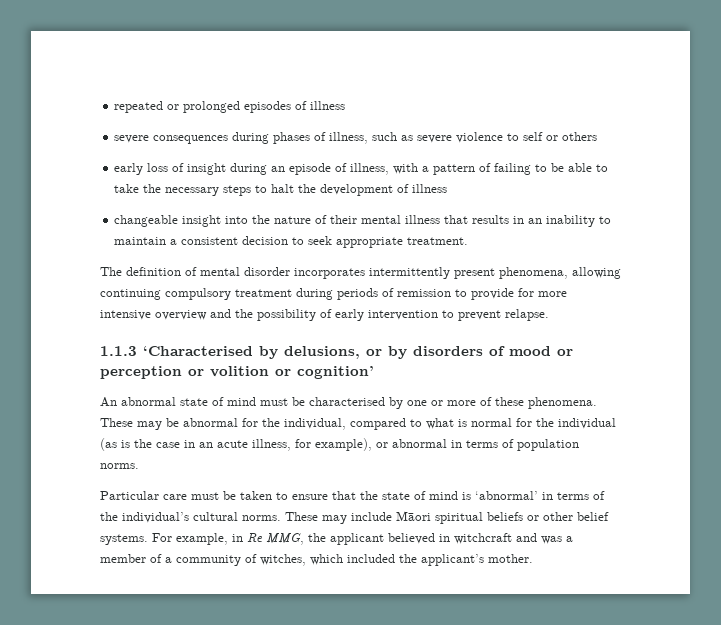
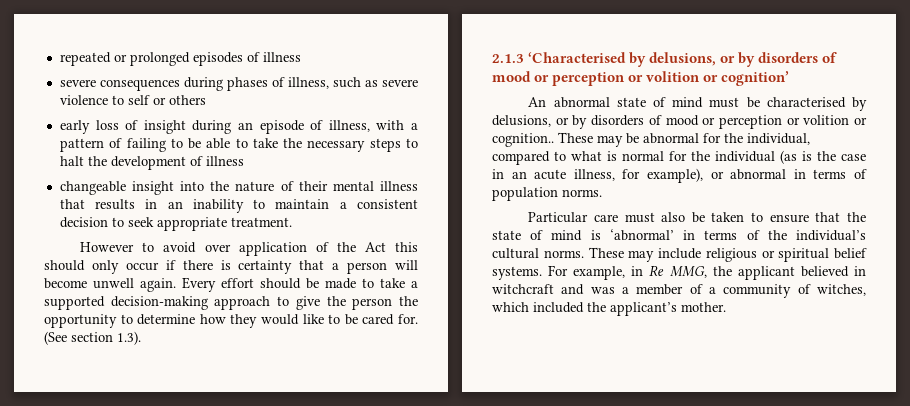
[100,267,621,279] [100,288,567,300] [100,309,549,321] [100,346,137,356] The definition of mental disorder incorporates intermittently present phenomena, allowing continuing compulsory treatment during periods of remission to provide for more intensive overview and the possibility of early intervention to prevent relapse. // 1.1.3 -> [80,242,418,256] [44,260,418,274] [44,277,418,292] [44,296,419,310] [44,314,419,328] [44,331,141,345] [492,54,524,63] However to avoid over application of the Act this should only occur if there is certainty that a person will become unwell again. Every effort should be made to take a supported decision-making approach to give the person the opportunity to determine how they would like to be cared for. (See section 1.3). // 2.1.3
[407,397,597,409] one or more of these phenomena. -> [492,115,867,129] [492,133,554,147] delusions, or by disorders of mood or perception or volition or cognition..
(219, 496) none -> [661,212,686,222] also
[396,511,573,524] Māori spiritual beliefs or other -> [705,248,830,262] religious or spiritual

